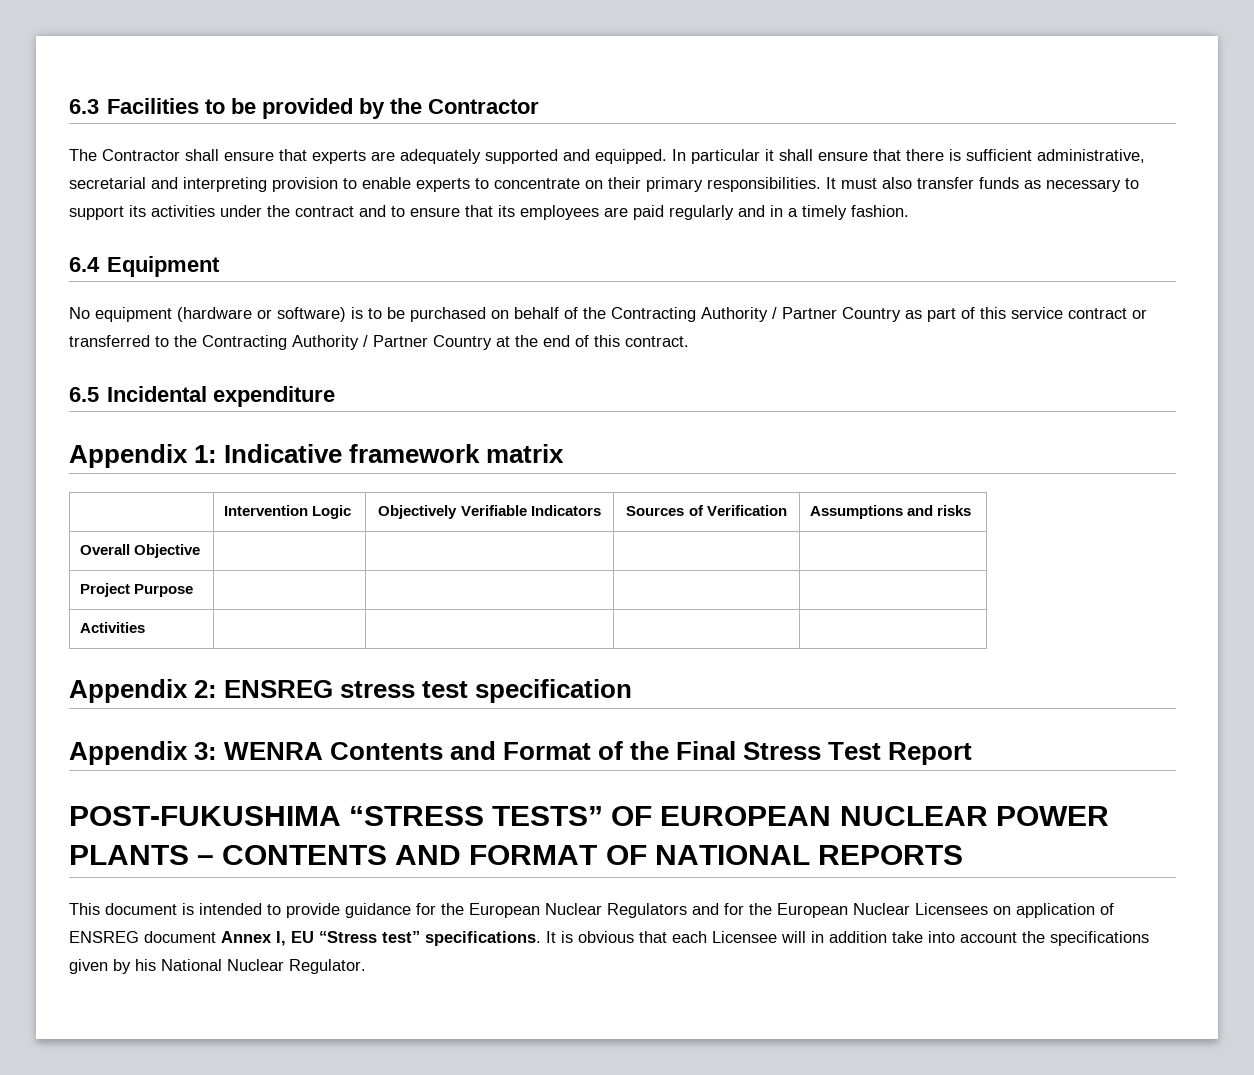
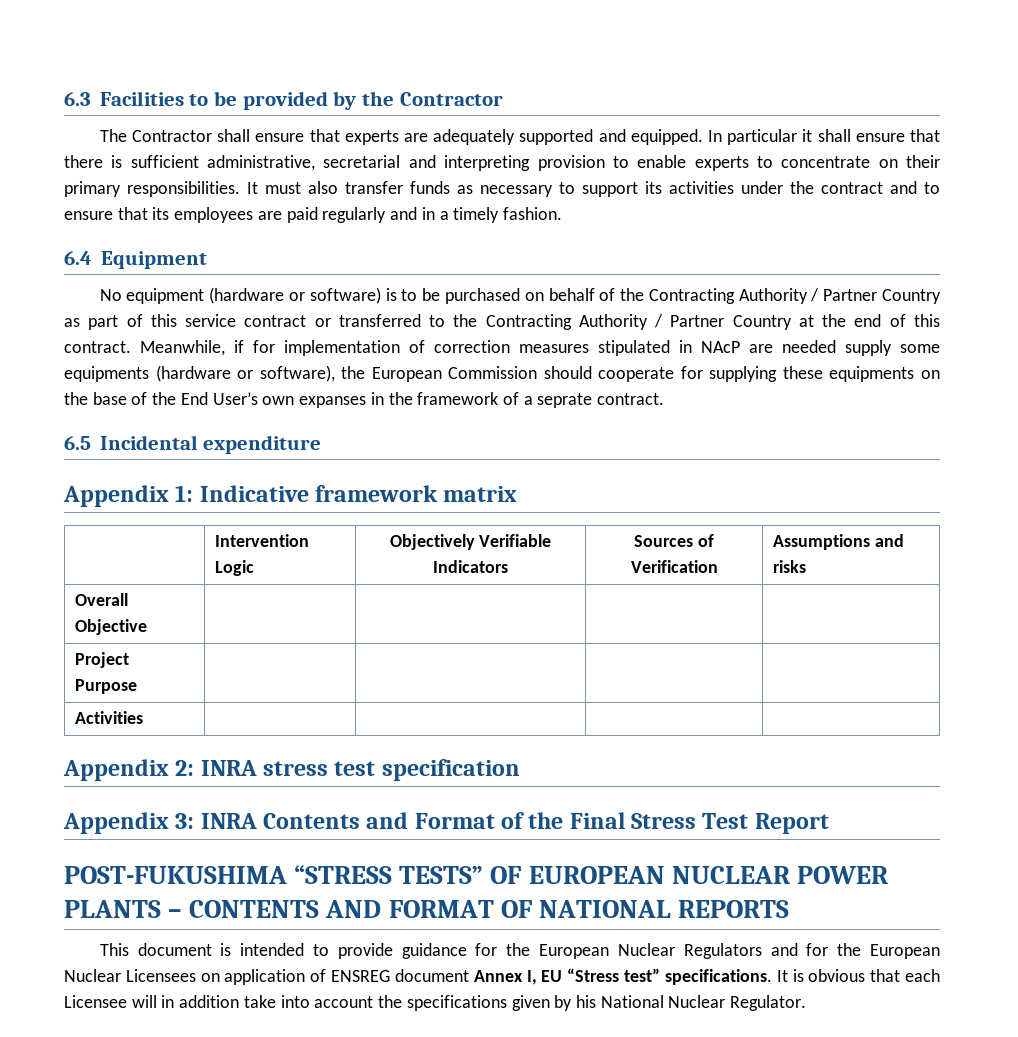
(689, 341) none -> [140,340,940,356] [64,365,941,382] [64,392,665,408] Meanwhile, if for implementation of correction measures stipulated in NAcP are needed supply some equipments (hardware or software), the European Commission should cooperate for supplying these equipments on the base of the End User’s own expanses in the framework of a seprate contract.
[224,680,334,698] ENSREG -> [200,760,257,776] INRA
[224,742,324,760] WENRA -> [200,813,257,829] INRA

